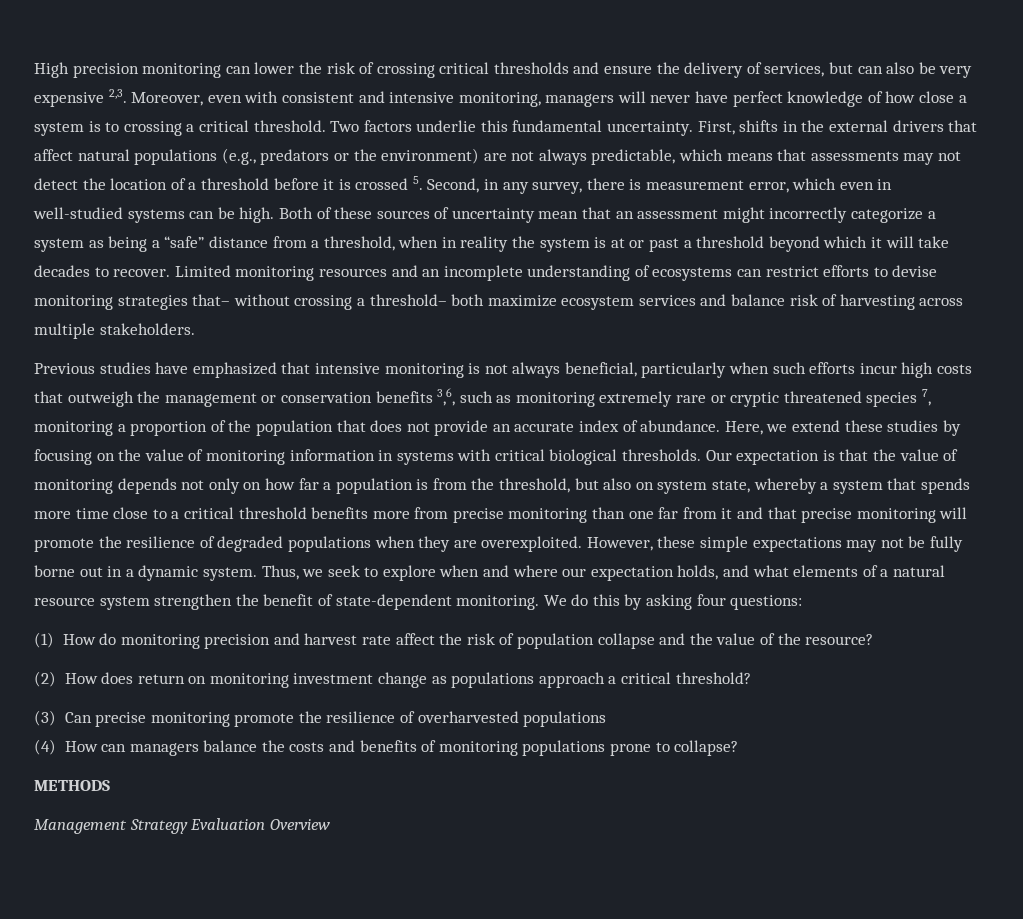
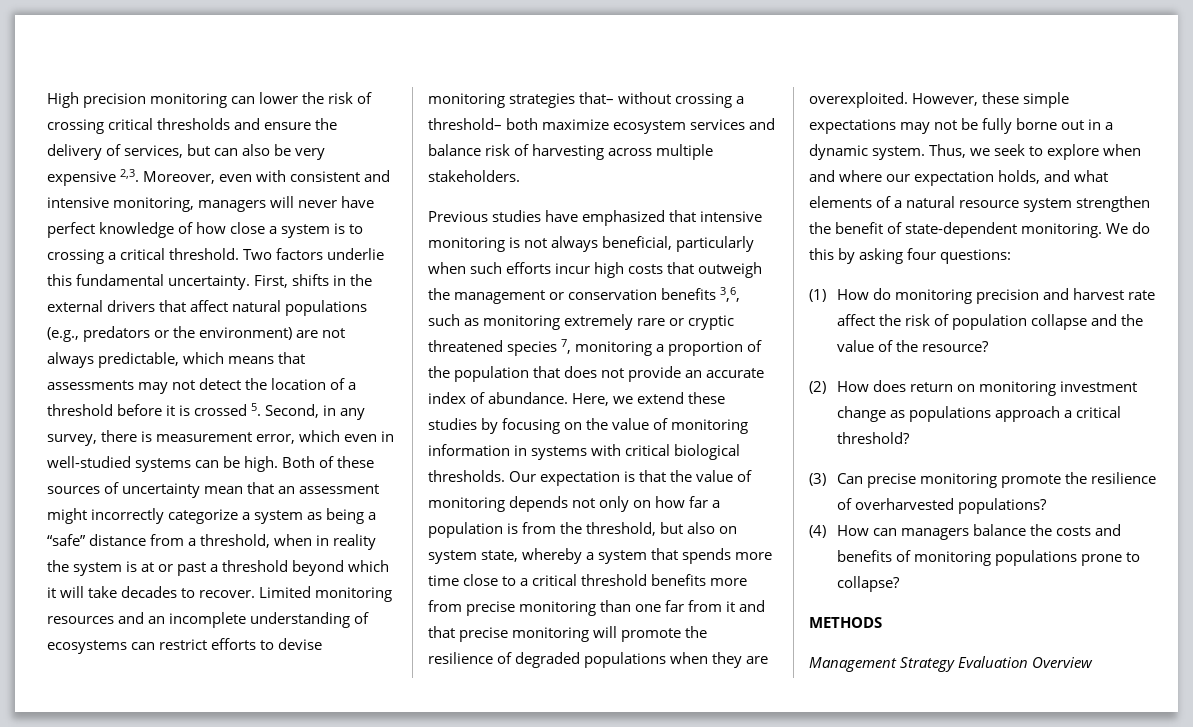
[523,711,607,727] populations -> [957,498,1047,514] populations?

